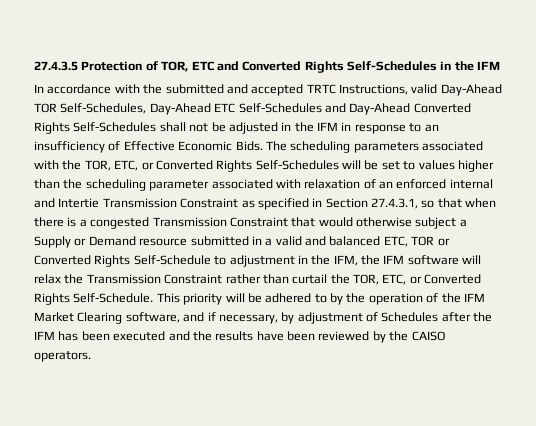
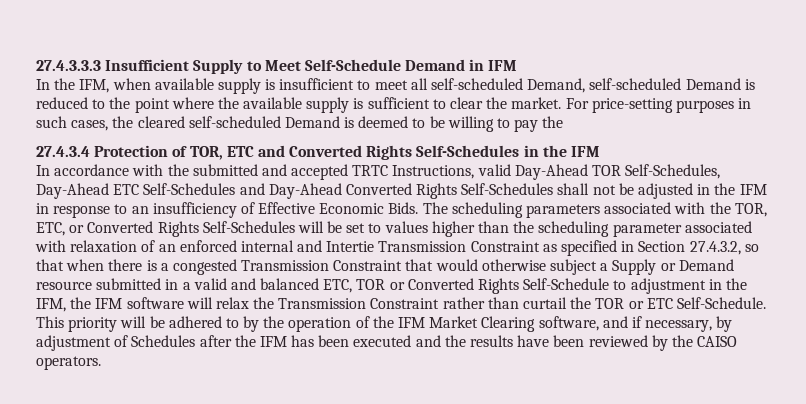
[34,61,78,71] 27.4.3.5 -> [36,59,518,74] [36,78,755,94] [36,97,752,113] [36,116,564,132] [36,146,90,157] 27.4.3.3.3 Insufficient Supply to Meet Self-Schedule Demand in IFM // In the IFM, when available supply is insufficient to meet all self-scheduled Demand, self-scheduled Demand is reduced to the point where the available supply is sufficient to clear the market. For price-setting purposes in such cases, the cleared self-scheduled Demand is deemed to be willing to pay the // 27.4.3.4
[371,198,418,209] 27.4.3.1, -> [689,241,741,255] 27.4.3.2,
[353,274,482,285] [34,293,70,305] TOR, ETC, or Converted Rights -> [595,298,673,309] TOR or ETC

